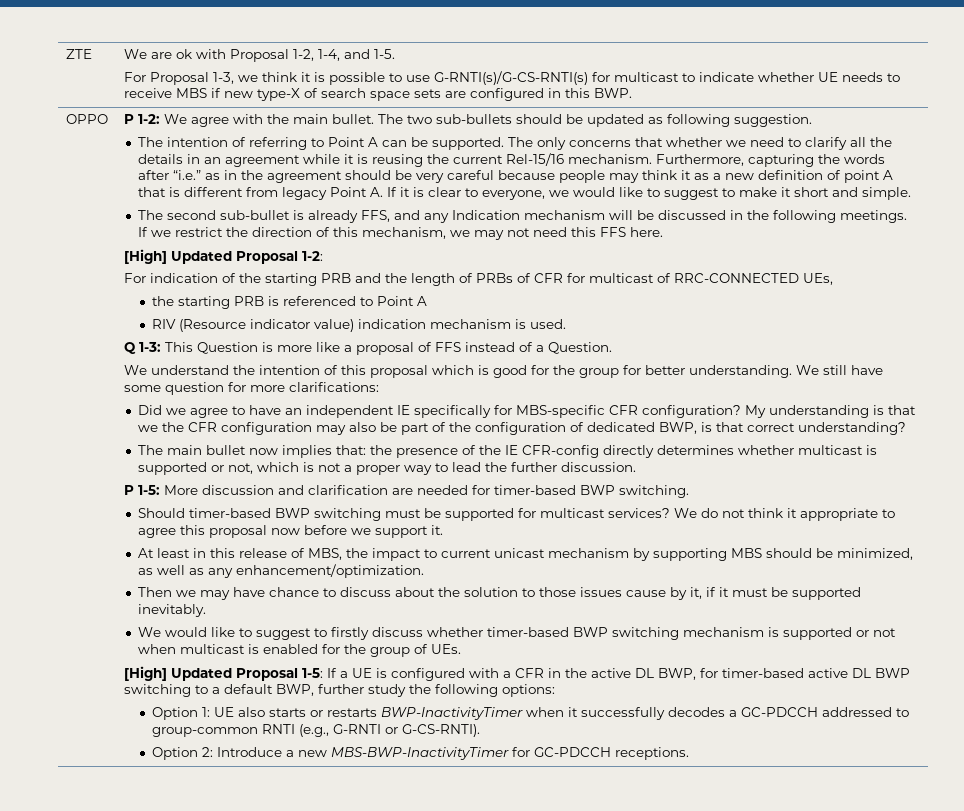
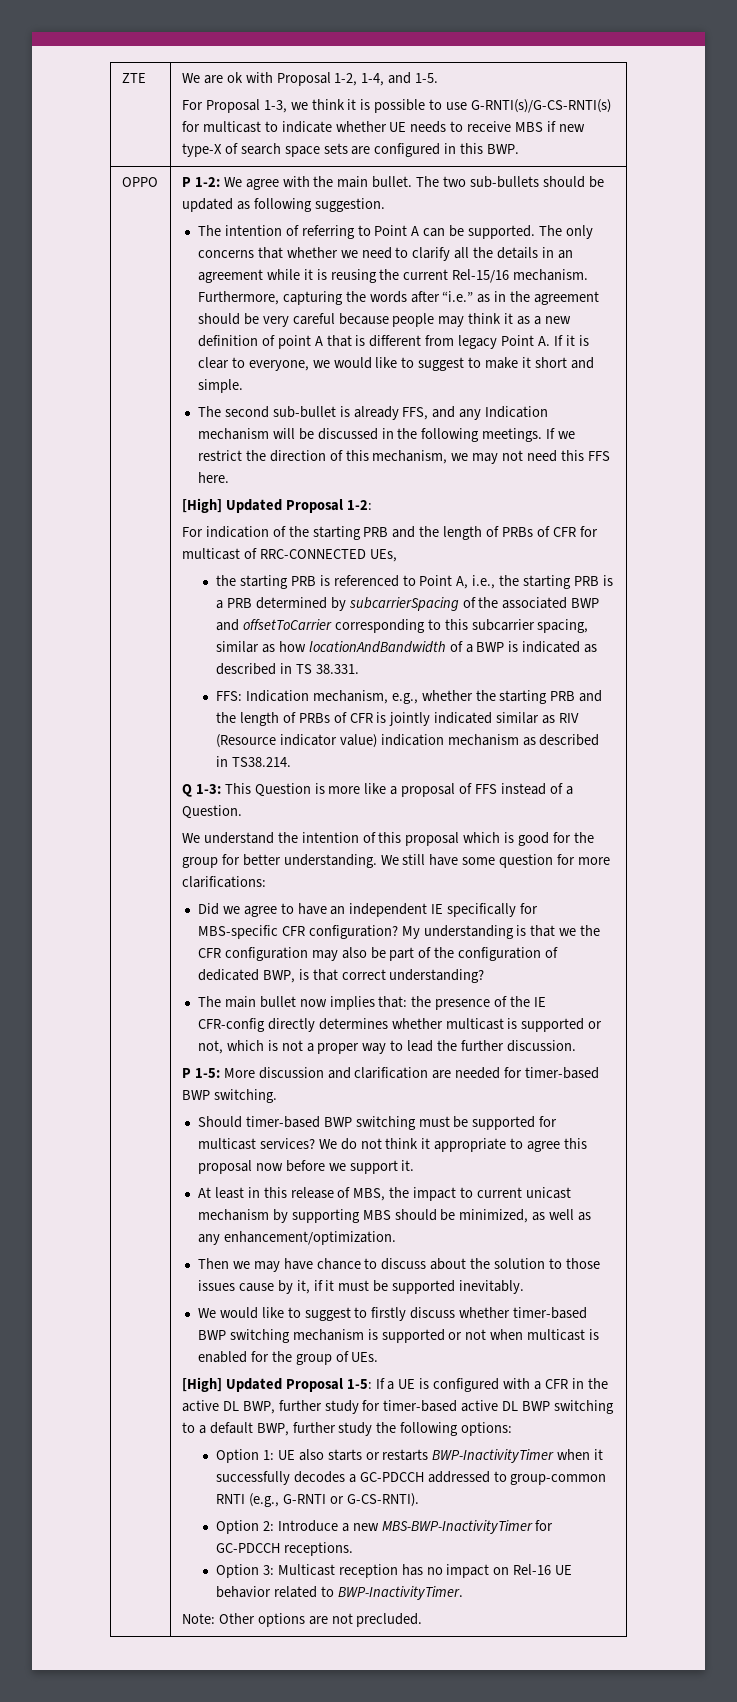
[417,296,428,306] A // -> [456,575,613,589] [215,597,600,611] [215,619,589,633] [215,641,598,653] [215,663,359,675] [215,690,603,704] [215,712,556,726] A, i.e., the starting PRB is a PRB determined by subcarrierSpacing of the associated BWP and offsetToCarrier corresponding to this subcarrier spacing, similar as how locationAndBandwidth of a BWP is indicated as described in TS 38.331. // FFS: Indication mechanism, e.g., whether the starting PRB and the length of PRBs of CFR is jointly indicated similar as
[515,319,567,329] is used. -> [522,734,600,746] [215,756,291,767] as described in TS38.214.
(696, 674) none -> [278,1400,359,1414] further study
(690, 753) none -> [215,1564,573,1578] [215,1586,463,1600] [181,1613,423,1627] // Option 3: Multicast reception has no impact on Rel-16 UE behavior related to BWP-InactivityTimer. // Note: Other options are not precluded.

